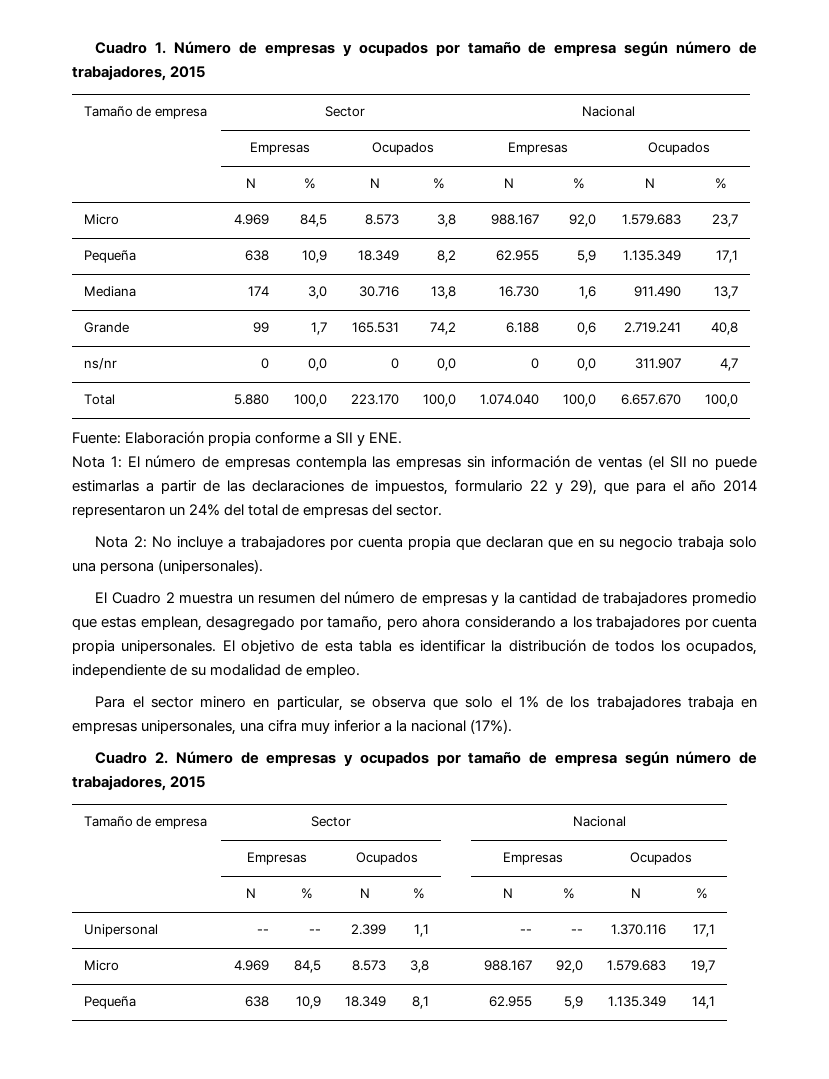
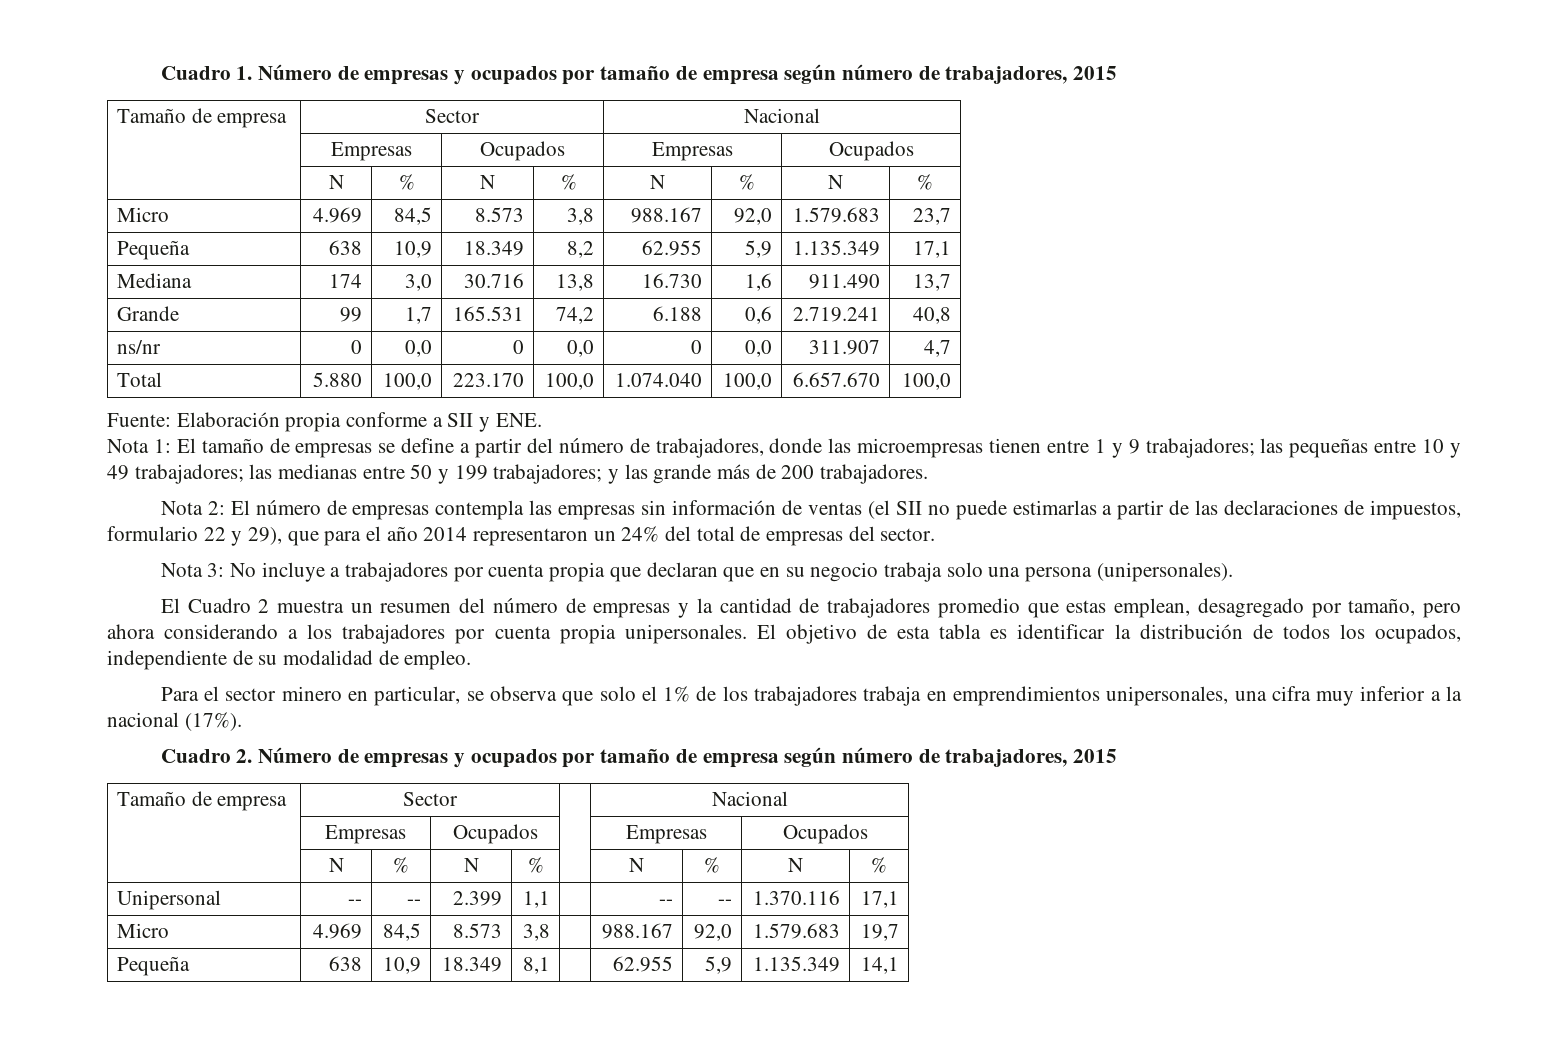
(140, 461) none -> [201,438,1462,458] [107,464,929,484] [160,500,250,515] tamaño de empresas se define a partir del número de trabajadores, donde las microempresas tienen entre 1 y 9 trabajadores; las pequeñas entre 10 y 49 trabajadores; las medianas entre 50 y 199 trabajadores; y las grande más de 200 trabajadores. // Nota 2: El
[133,536,147,548] 2: -> [207,563,225,577] 3:
[72,722,137,734] empresas -> [952,686,1100,706] emprendimientos

